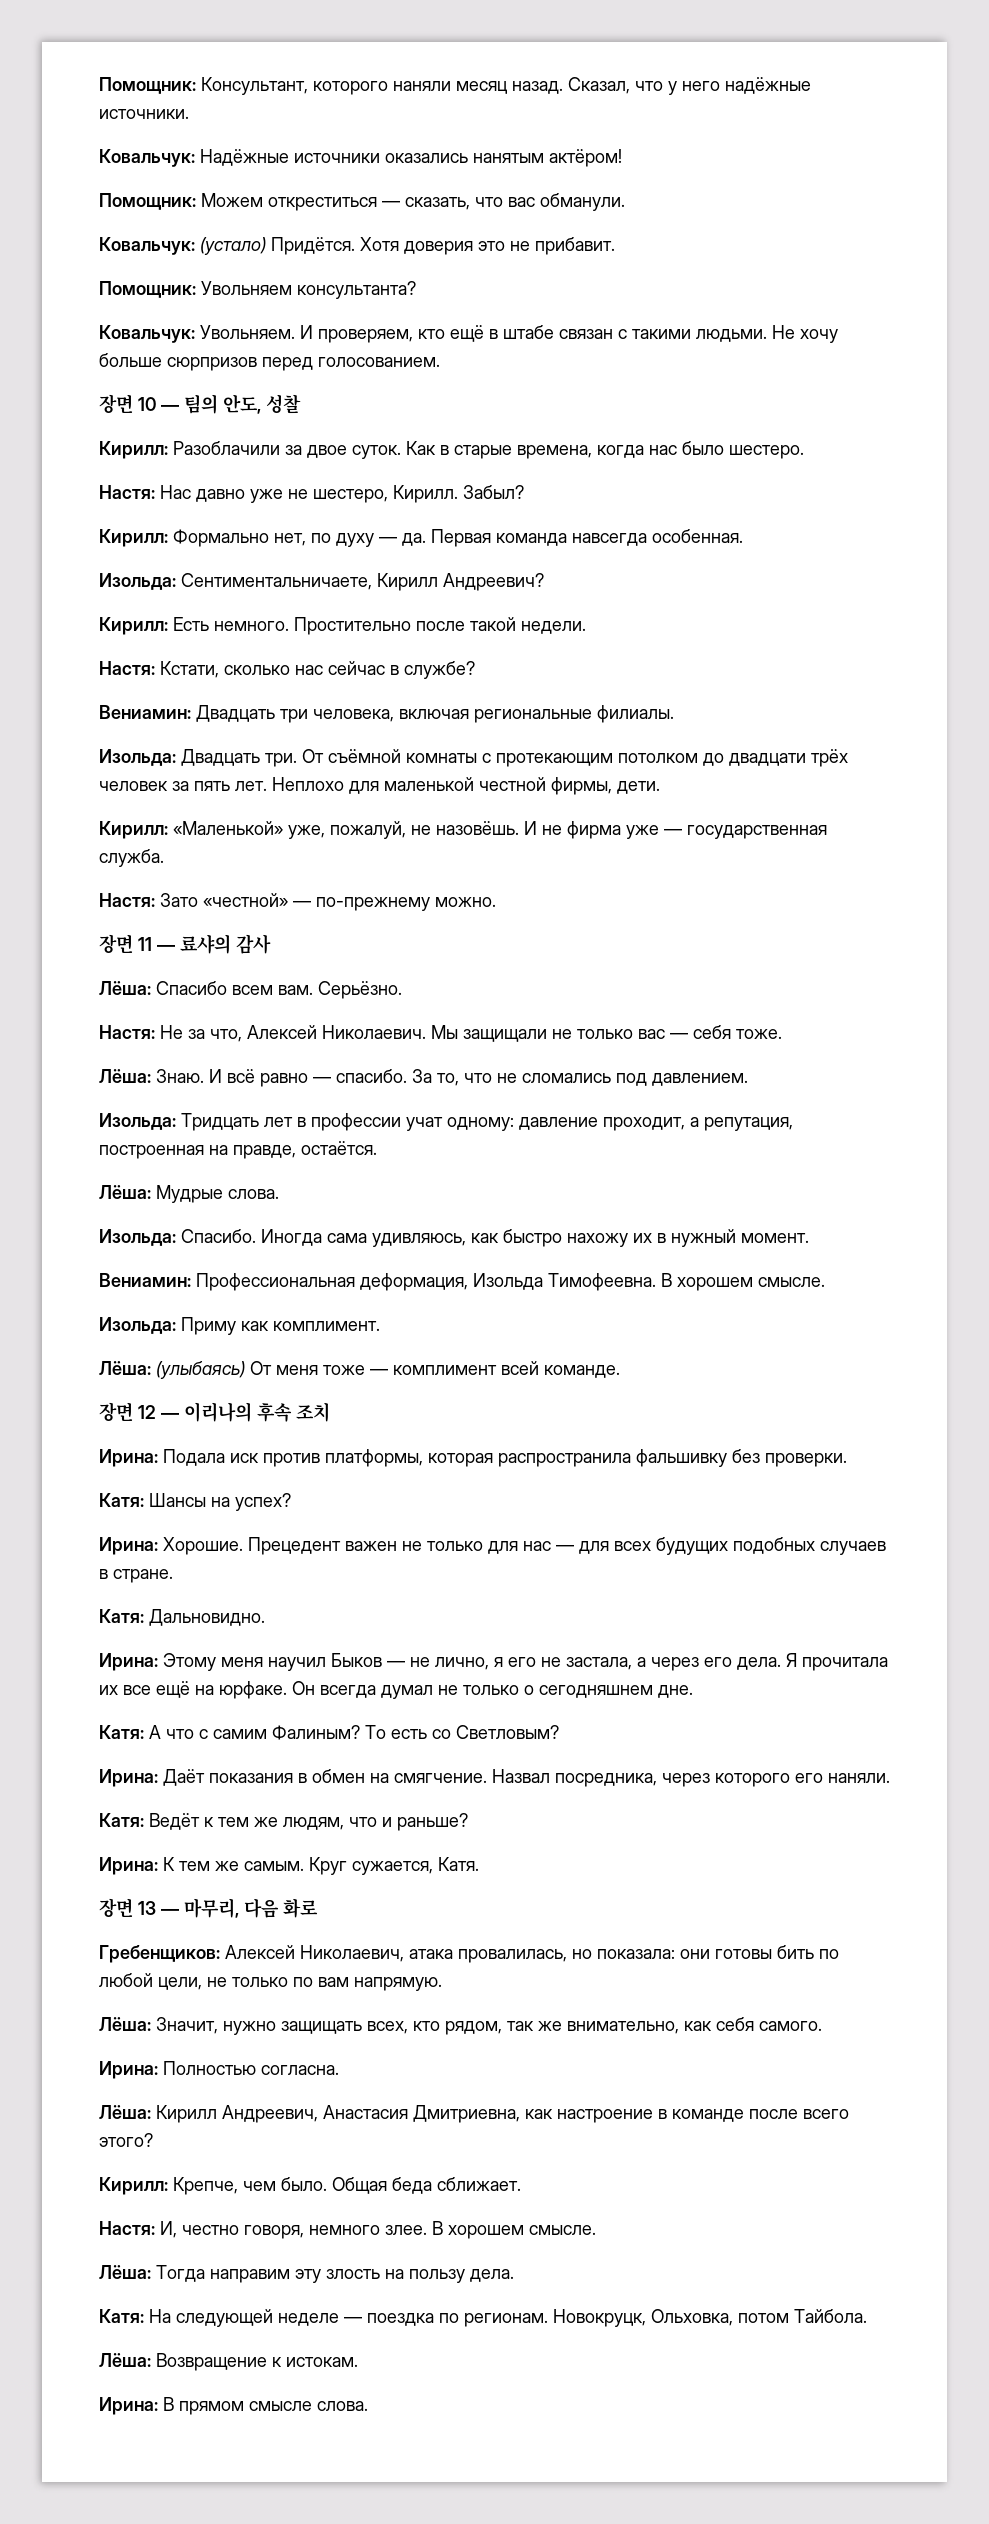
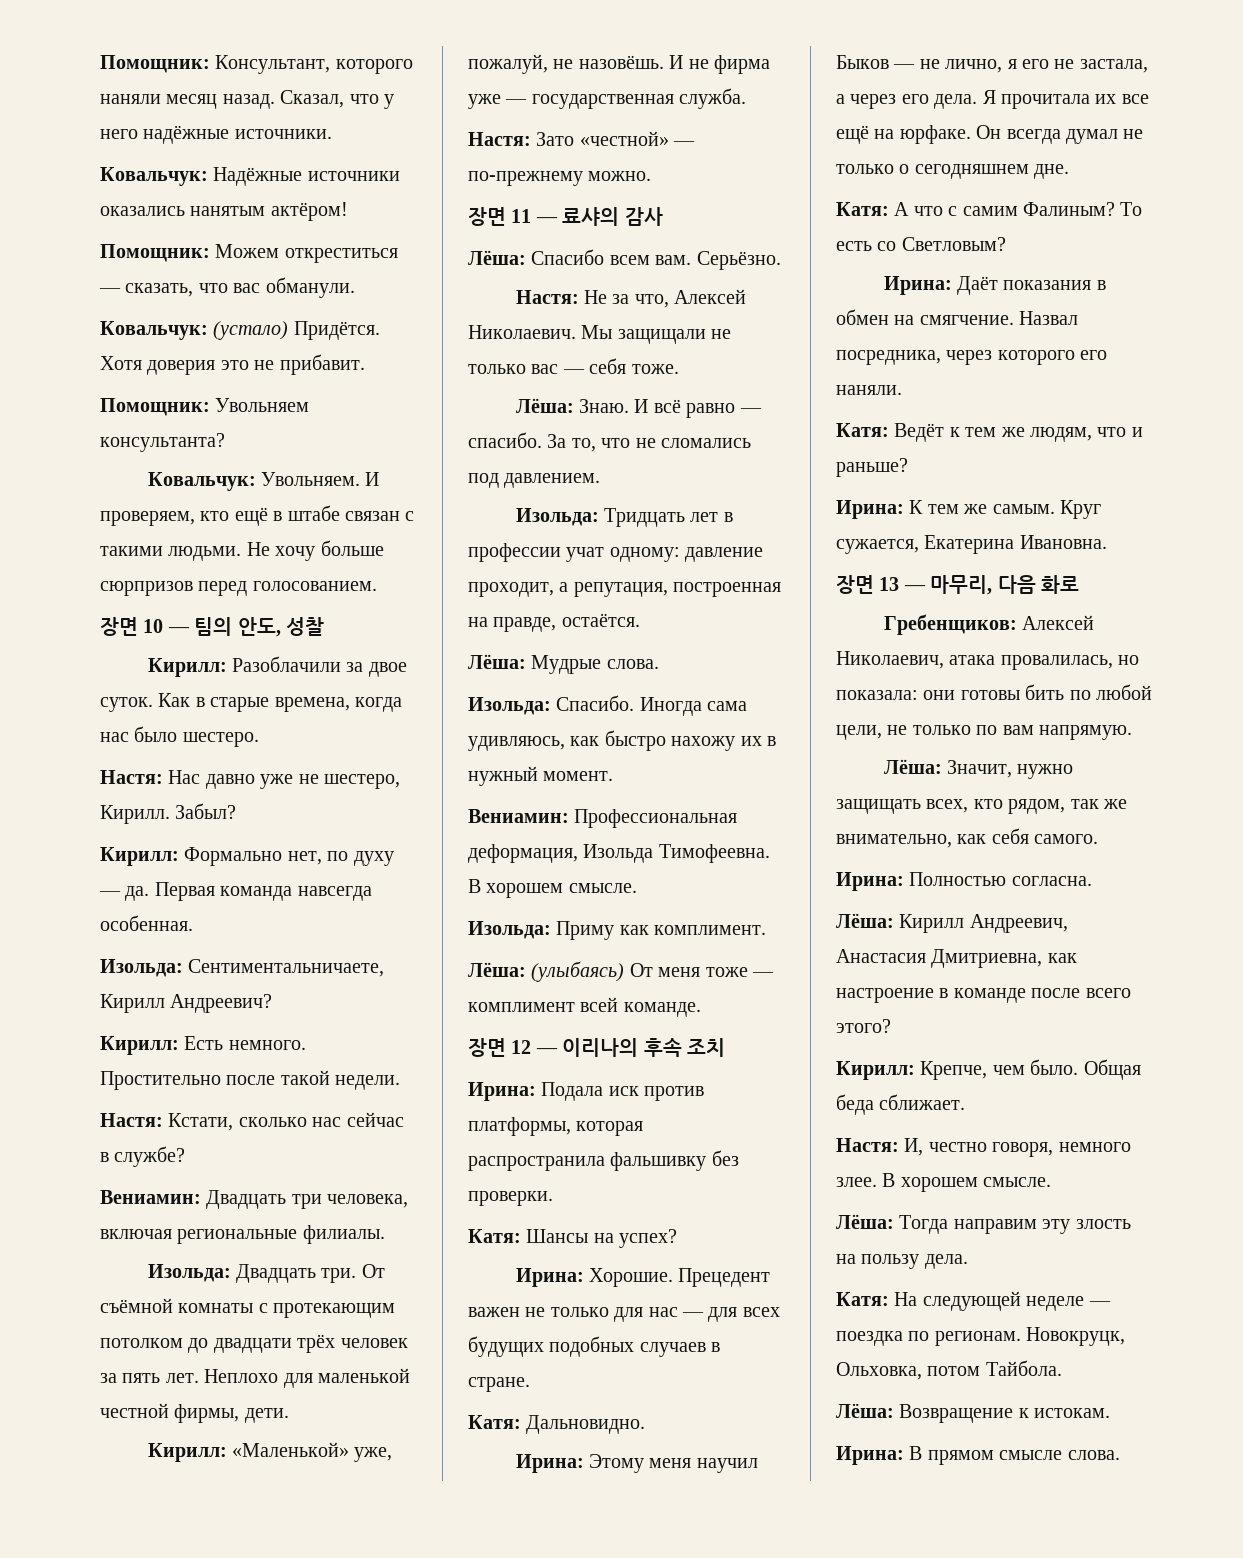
[438,1857,479,1871] Катя. -> [924,535,1107,554] Екатерина Ивановна.

